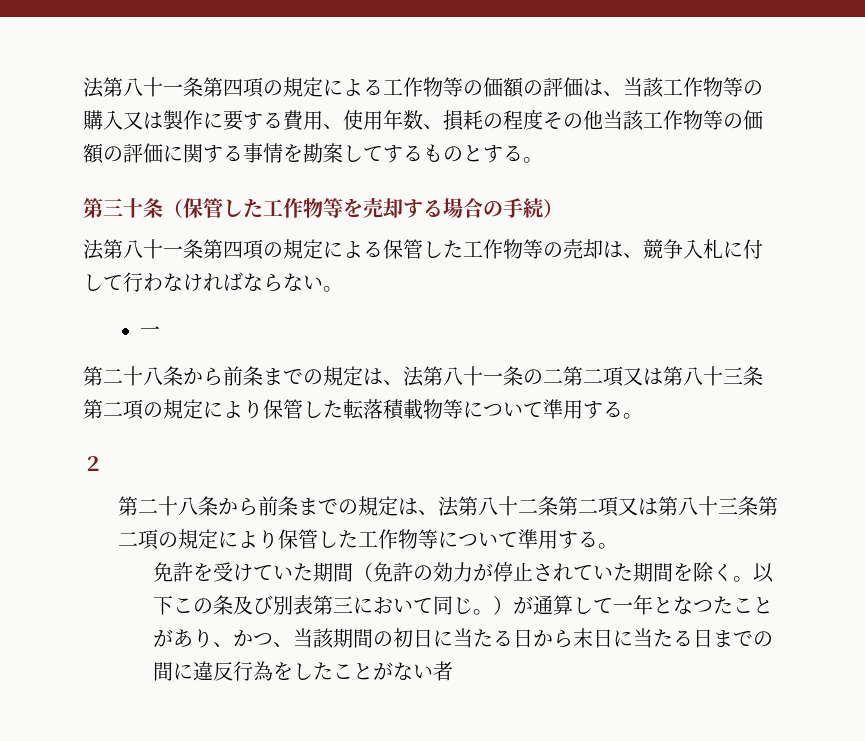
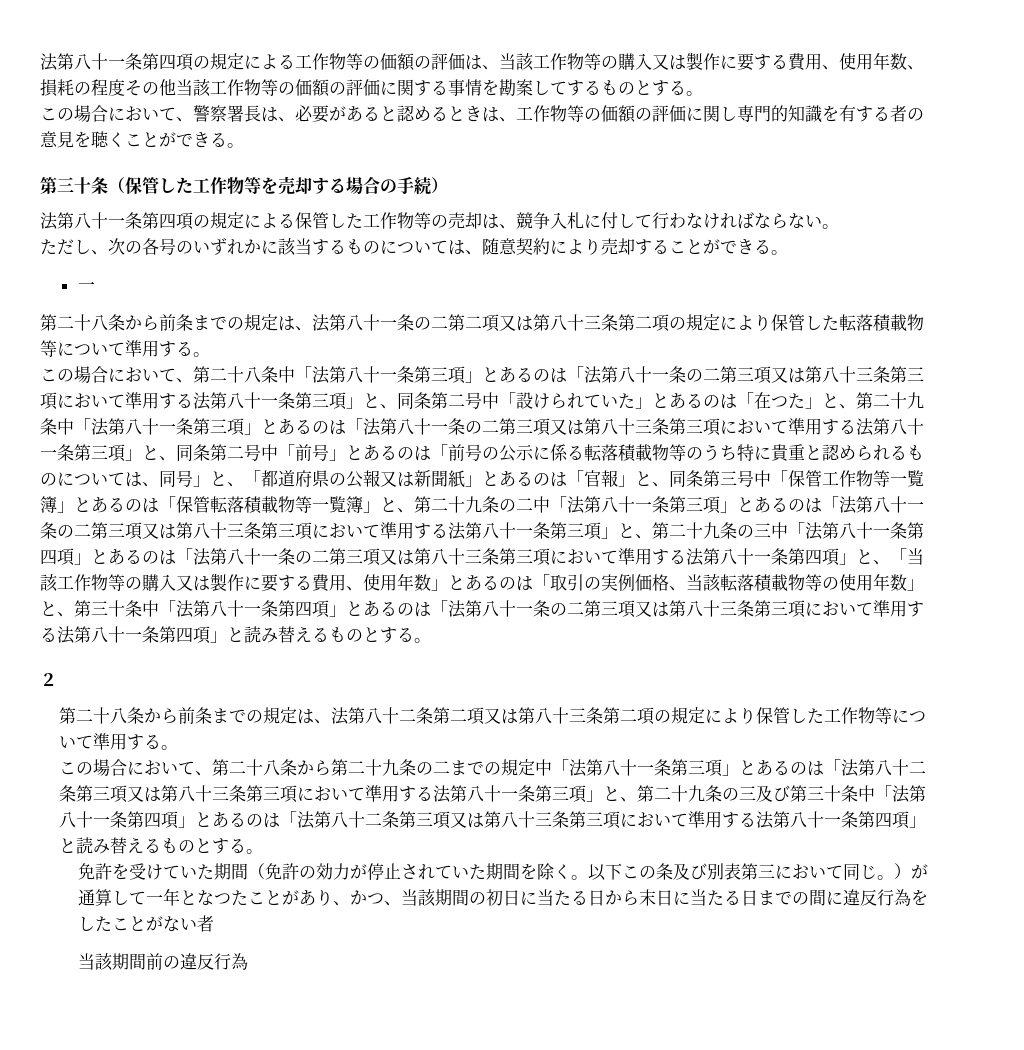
(543, 160) none -> [40,105,924,123] [40,131,244,148] // この場合において、警察署長は、必要があると認めるときは、工作物等の価額の評価に関し専門的知識を有する者の意見を聴くことができる。
(343, 289) none -> [40,238,788,256] // ただし、次の各号のいずれかに該当するものについては、随意契約により売却することができる。
(643, 416) none -> [40,366,924,384] [40,392,924,410] [40,418,924,436] [40,444,924,462] [40,470,924,488] [40,496,924,514] [40,522,924,540] [40,548,924,566] [40,573,924,592] [40,600,924,618] [40,626,431,644] // この場合において、第二十八条中「法第八十一条第三項」とあるのは「法第八十一条の二第三項又は第八十三条第三項において準用する法第八十一条第三項」と、同条第二号中「設けられていた」とあるのは「在つた」と、第二十九条中「法第八十一条第三項」とあるのは「法第八十一条の二第三項又は第八十三条第三項において準用する法第八十一条第三項」と、同条第二号中「前号」とあるのは「前号の公示に係る転落積載物等のうち特に貴重と認められるものについては、同号」と、「都道府県の公報又は新聞紙」とあるのは「官報」と、同条第三号中「保管工作物等一覧簿」とあるのは「保管転落積載物等一覧簿」と、第二十九条の二中「法第八十一条第三項」とあるのは「法第八十一条の二第三項又は第八十三条第三項において準用する法第八十一条第三項」と、第二十九条の三中「法第八十一条第四項」とあるのは「法第八十一条の二第三項又は第八十三条第三項において準用する法第八十一条第四項」と、「当該工作物等の購入又は製作に要する費用、使用年数」とあるのは「取引の実例価格、当該転落積載物等の使用年数」と、第三十条中「法第八十一条第四項」とあるのは「法第八十一条の二第三項又は第八十三条第三項において準用する法第八十一条第四項」と読み替えるものとする。
(619, 546) none -> [59,759,927,777] [59,785,927,803] [59,811,927,829] [59,837,264,854] // この場合において、第二十八条から第二十九条の二までの規定中「法第八十一条第三項」とあるのは「法第八十二条第三項又は第八十三条第三項において準用する法第八十一条第三項」と、第二十九条の三及び第三十条中「法第八十一条第四項」とあるのは「法第八十二条第三項又は第八十三条第三項において準用する法第八十一条第四項」と読み替えるものとする。
(454, 671) none -> [78,953,249,971] // 当該期間前の違反行為

